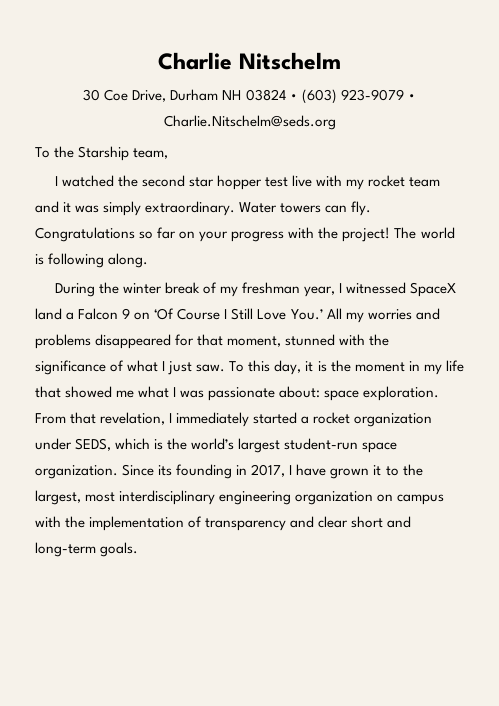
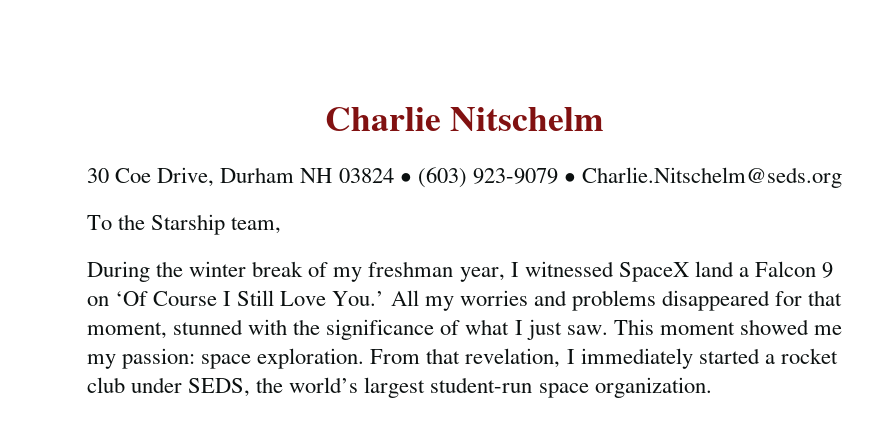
[54,175,441,190] [35,201,372,216] [35,227,455,242] [35,253,149,268] // I watched the second star hopper test live with my rocket team and it was simply extraordinary. Water towers can fly. Congratulations so far on your progress with the project! The world is following along. -> (282, 225) none
[229,360,464,375] [35,386,321,401] To this day, it is the moment in my life that showed me what I was passionate about: -> [613,319,842,335] [87,348,196,369] This moment showed me my passion:
[354,413,433,427] organization -> [87,377,125,393] club
[115,438,164,450] which is -> (251, 387) none
[122,464,423,479] [35,490,445,505] [35,516,412,531] [35,542,139,557] Since its founding in 2017, I have grown it to the largest, most interdisciplinary engineering organization on campus with the implementation of transparency and clear short and long-term goals. -> (712, 387) none

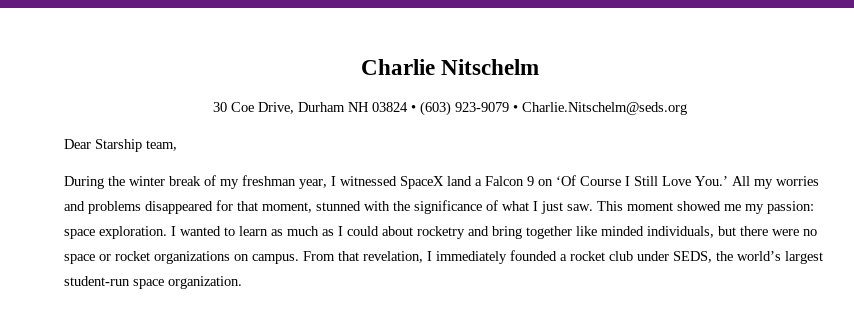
[87,214,146,230] To the -> [64,139,91,149] Dear
(365, 358) none -> [171,226,817,239] [64,251,299,264] I wanted to learn as much as I could about rocketry and bring together like minded individuals, but there were no space or rocket organizations on campus.
[698,348,760,364] started -> [510,250,557,261] founded

